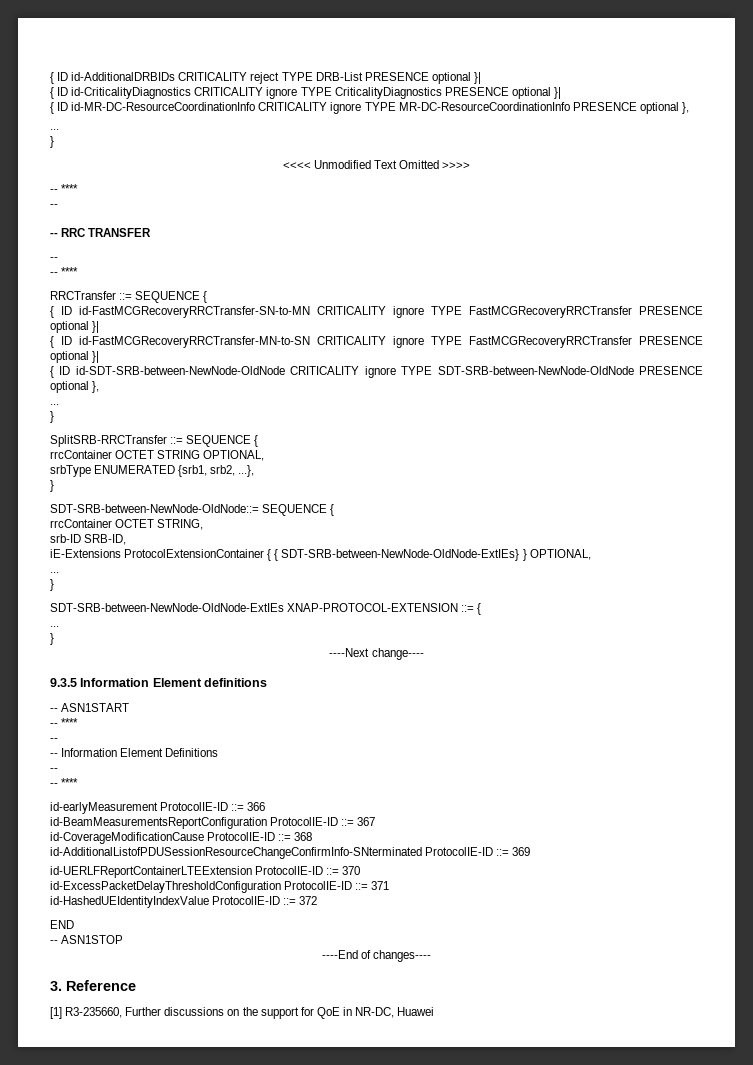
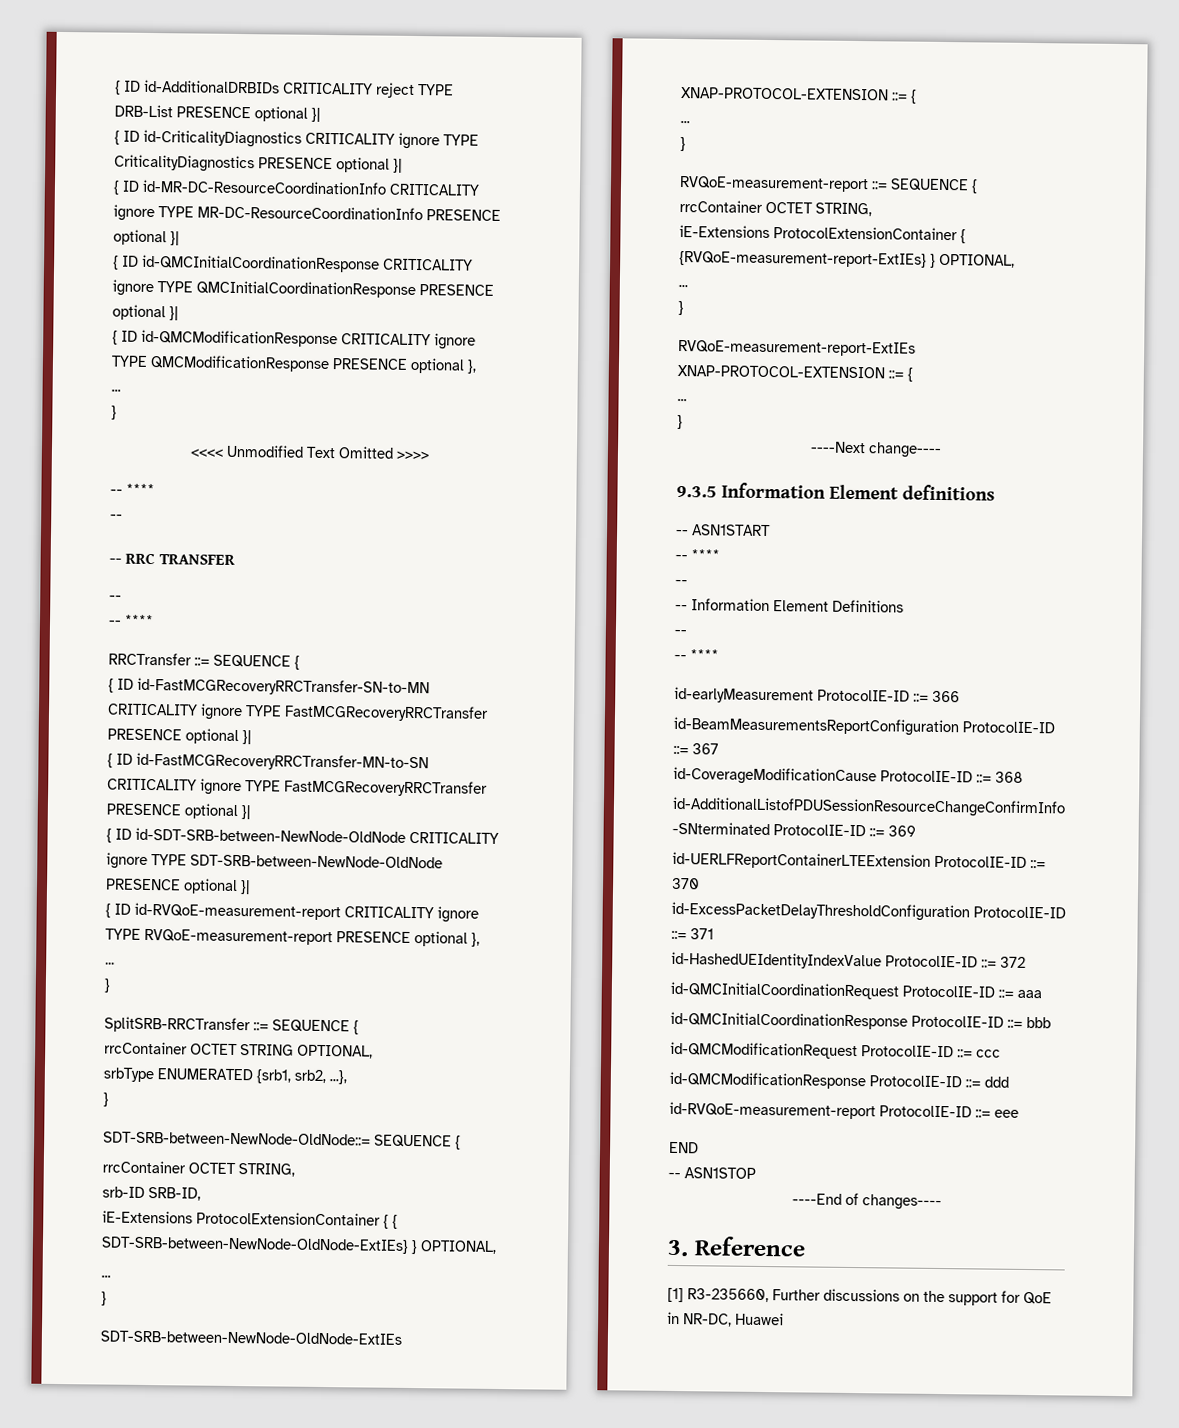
(679, 108) none -> [170,231,180,246] [113,254,473,273] [112,279,494,299] [112,304,179,321] [112,329,476,350] [111,355,465,374] }| // { ID id-QMCInitialCoordinationResponse CRITICALITY ignore TYPE QMCInitialCoordinationResponse PRESENCE optional }| // { ID id-QMCModificationResponse CRITICALITY ignore TYPE QMCModificationResponse PRESENCE optional
(89, 387) none -> [240,880,251,895] [105,902,479,923] [105,928,468,947] }| // { ID id-RVQoE-measurement-report CRITICALITY ignore TYPE RVQoE-measurement-report PRESENCE optional
(54, 639) none -> [679,175,978,194] [679,199,872,217] [679,224,966,244] [679,250,1015,268] [678,283,688,288] [678,300,684,316] [678,339,916,357] [677,364,913,382] [677,397,687,402] [677,414,683,430] // RVQoE-measurement-report ::= SEQUENCE { // rrcContainer OCTET STRING, // iE-Extensions ProtocolExtensionContainer { {RVQoE-measurement-report-ExtIEs} } OPTIONAL, // ... // } // RVQoE-measurement-report-ExtIEs XNAP-PROTOCOL-EXTENSION ::= { // ... // }
(318, 900) none -> [670,981,1042,1000] [670,1011,1051,1030] [670,1041,1001,1060] [669,1071,1009,1090] [669,1101,1019,1120] // id-QMCInitialCoordinationRequest ProtocolIE-ID ::= aaa // id-QMCInitialCoordinationResponse ProtocolIE-ID ::= bbb // id-QMCModificationRequest ProtocolIE-ID ::= ccc // id-QMCModificationResponse ProtocolIE-ID ::= ddd // id-RVQoE-measurement-report ProtocolIE-ID ::= eee

